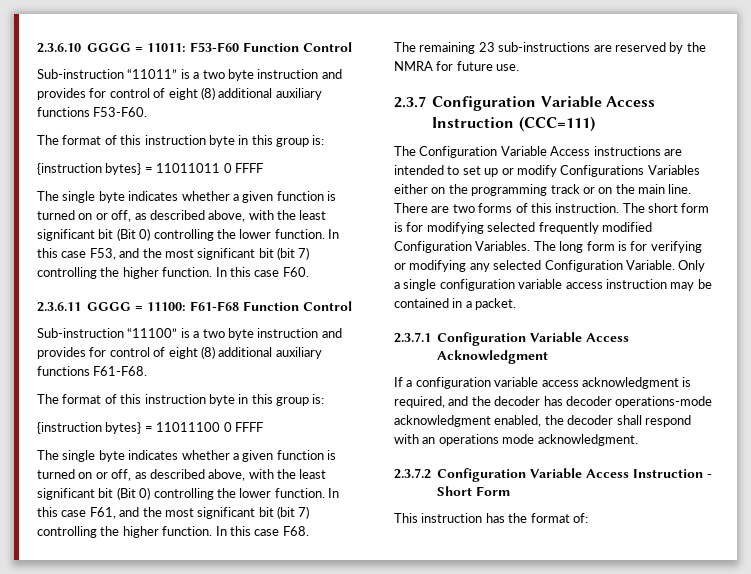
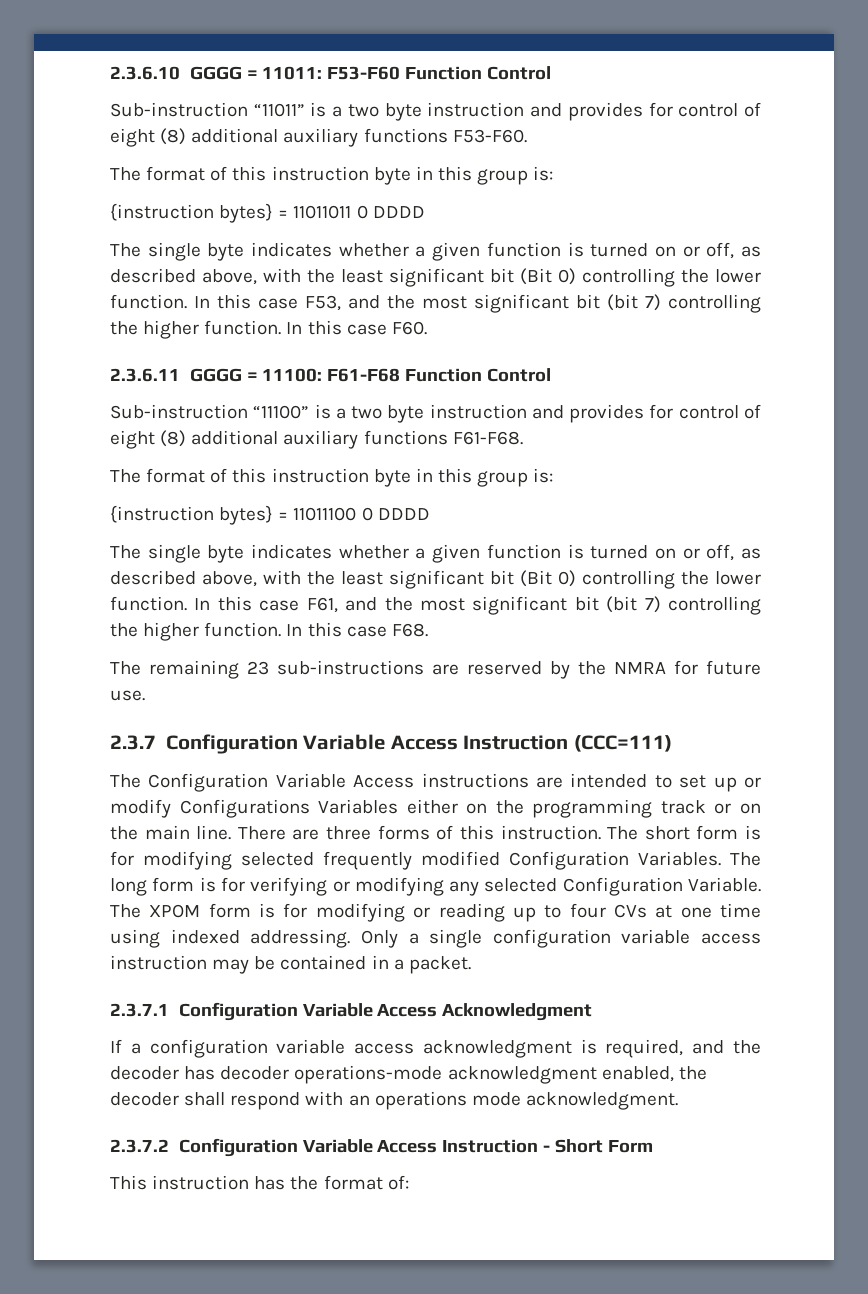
[234,163,263,173] FFFF -> [372,206,425,218] DDDD
[234,422,263,432] FFFF -> [377,508,430,520] DDDD
[452,204,475,213] two -> [326,826,372,840] three
(675, 265) none -> [110,903,761,922] [110,929,351,948] The XPOM form is for modifying or reading up to four CVs at one time using indexed addressing.

